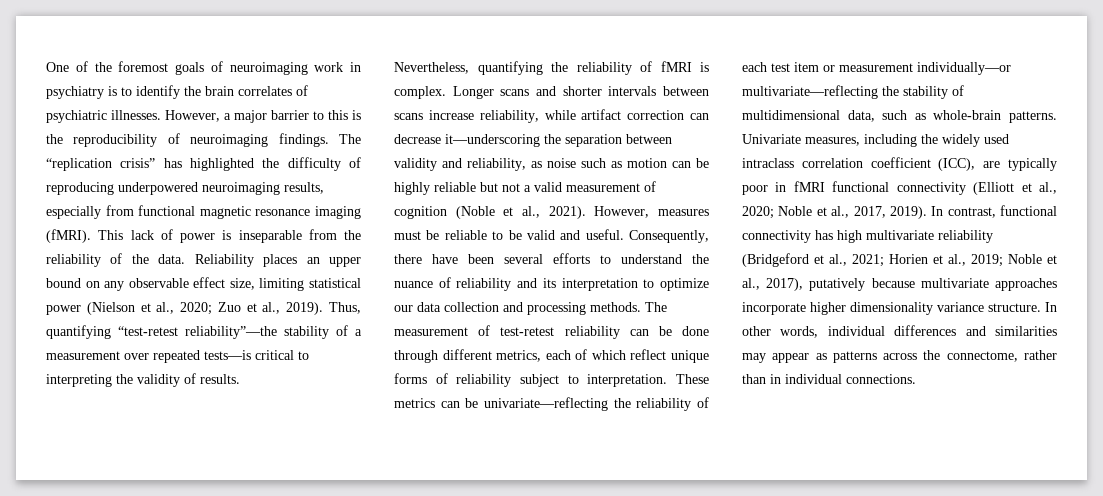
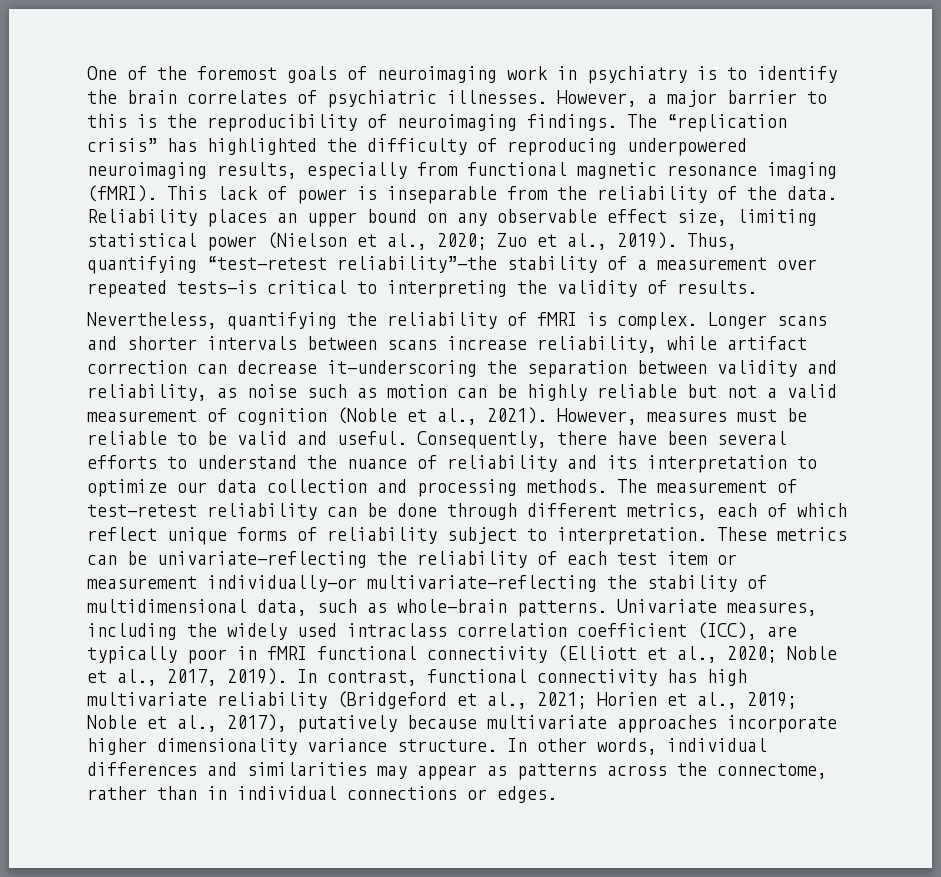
[846,374,916,384] connections. -> [347,786,557,803] connections or edges.

